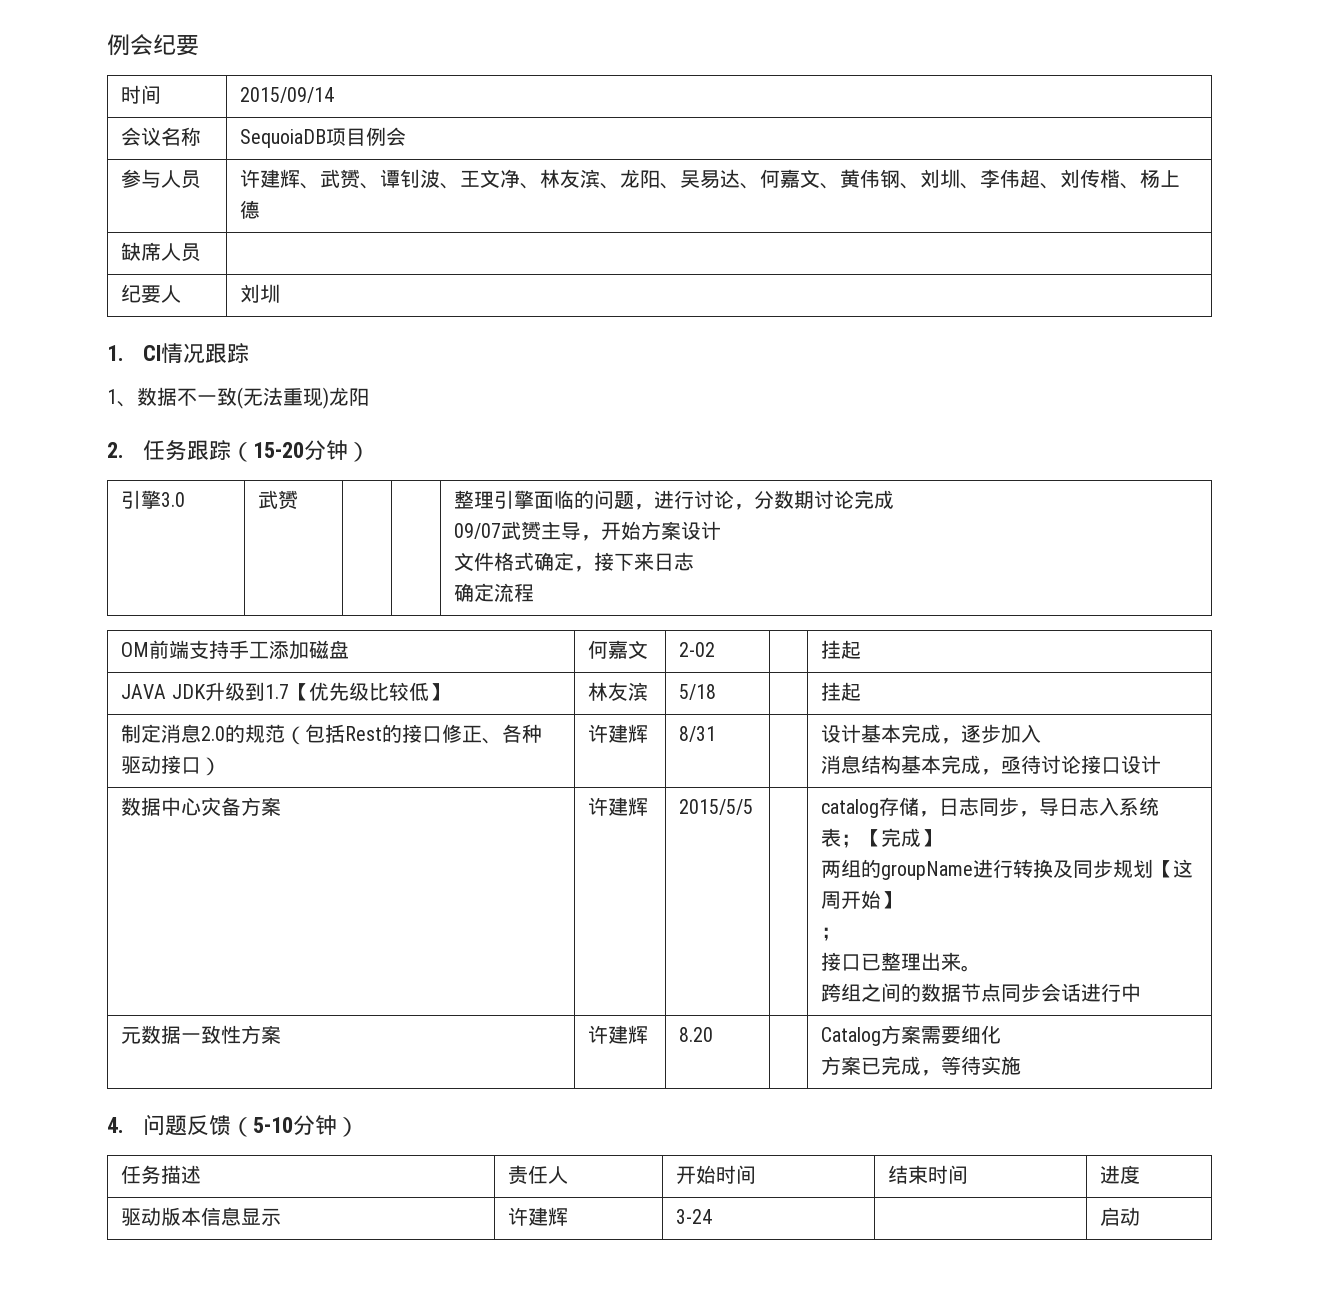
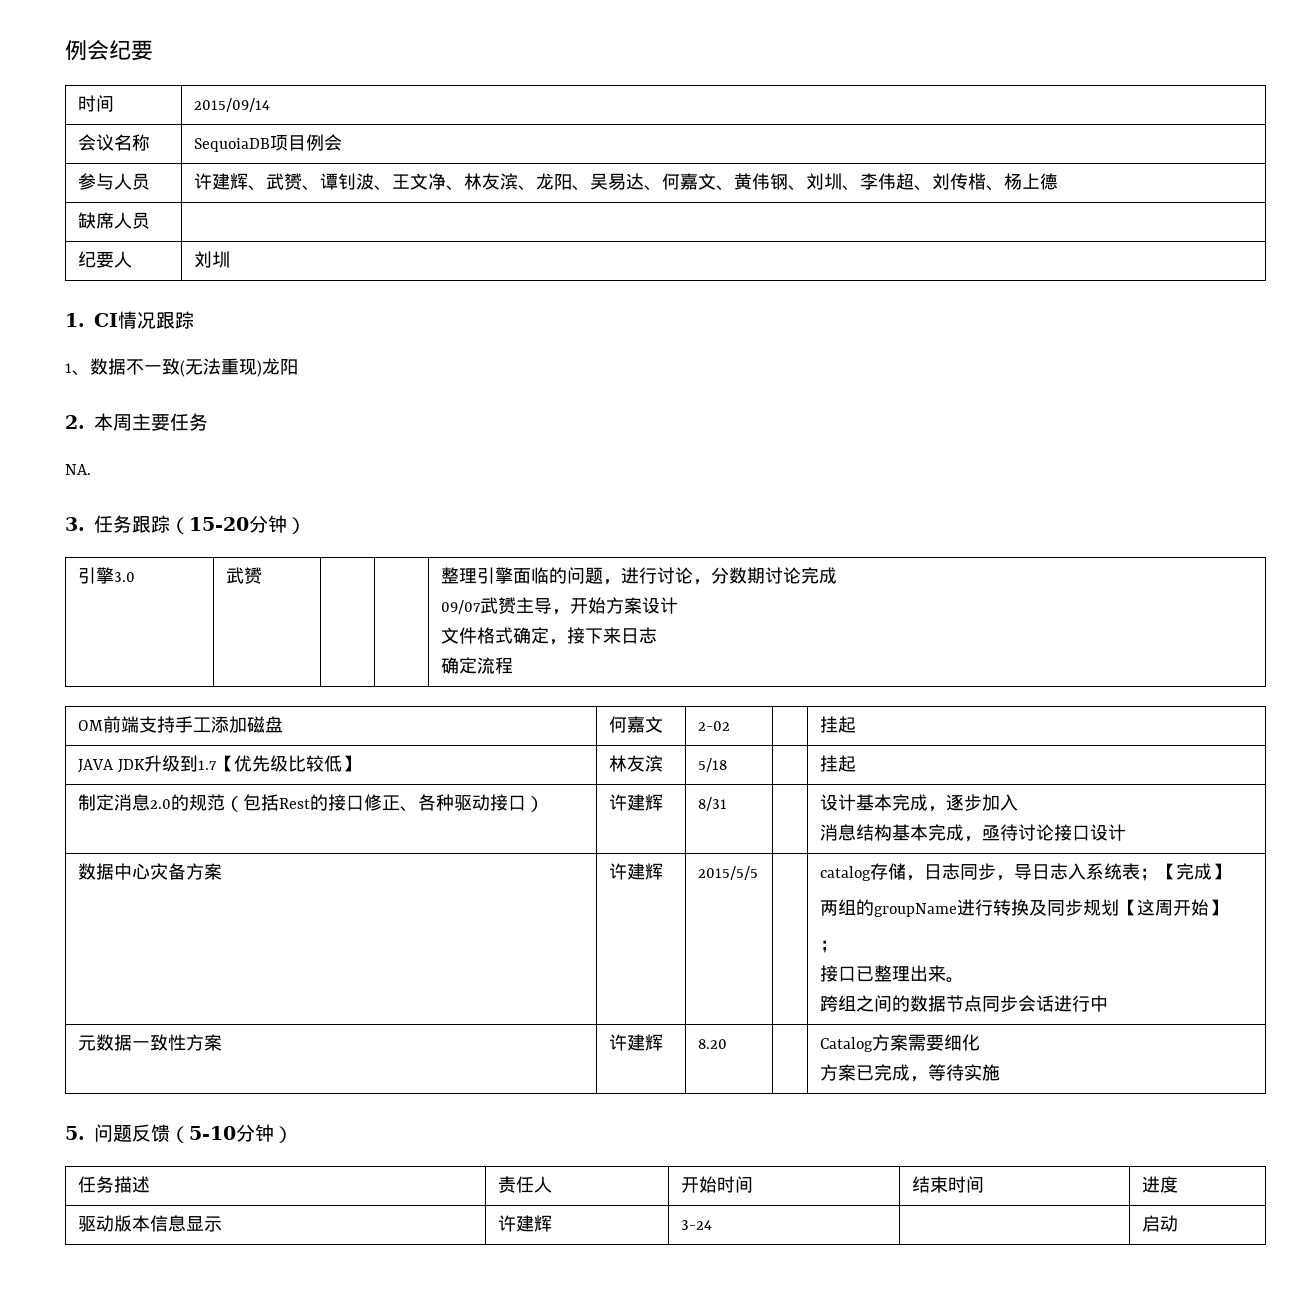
(124, 450) none -> [94,413,208,431] [65,464,91,475] [65,517,85,531] 本周主要任务 // NA. // 3.
[107,1117,124,1133] 4. -> [65,1126,85,1140] 5.

